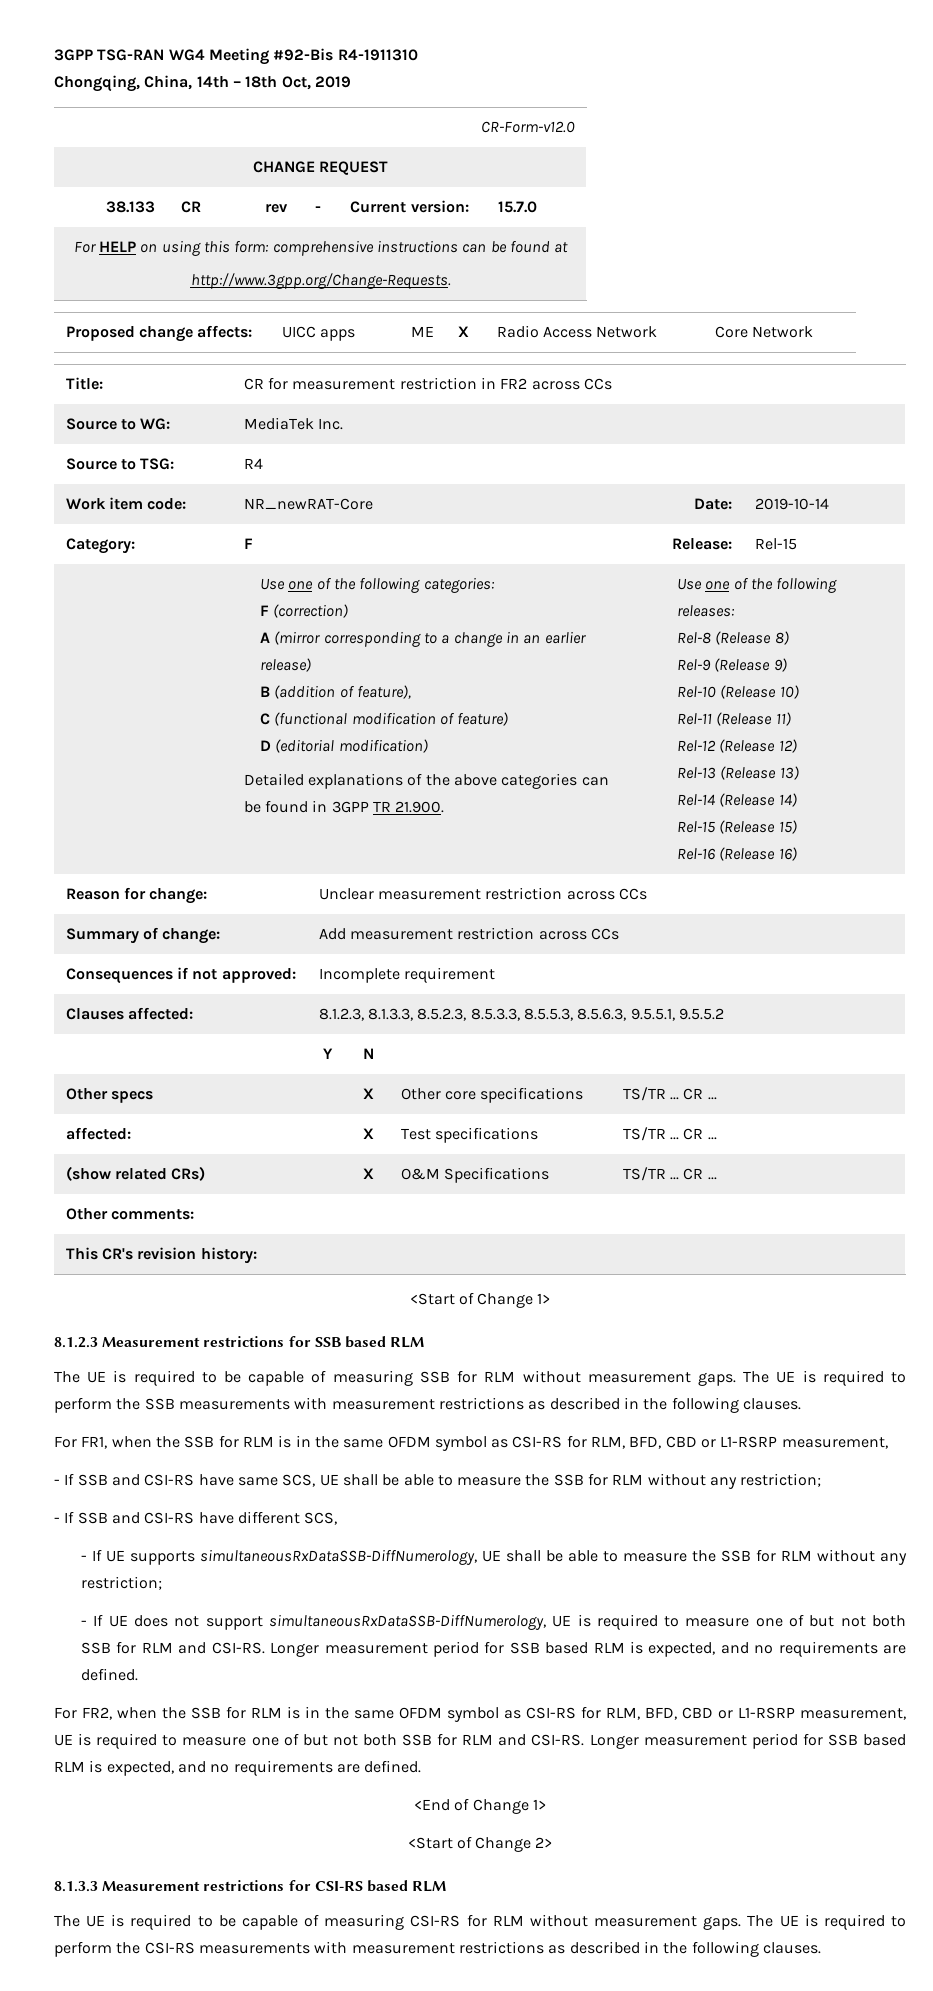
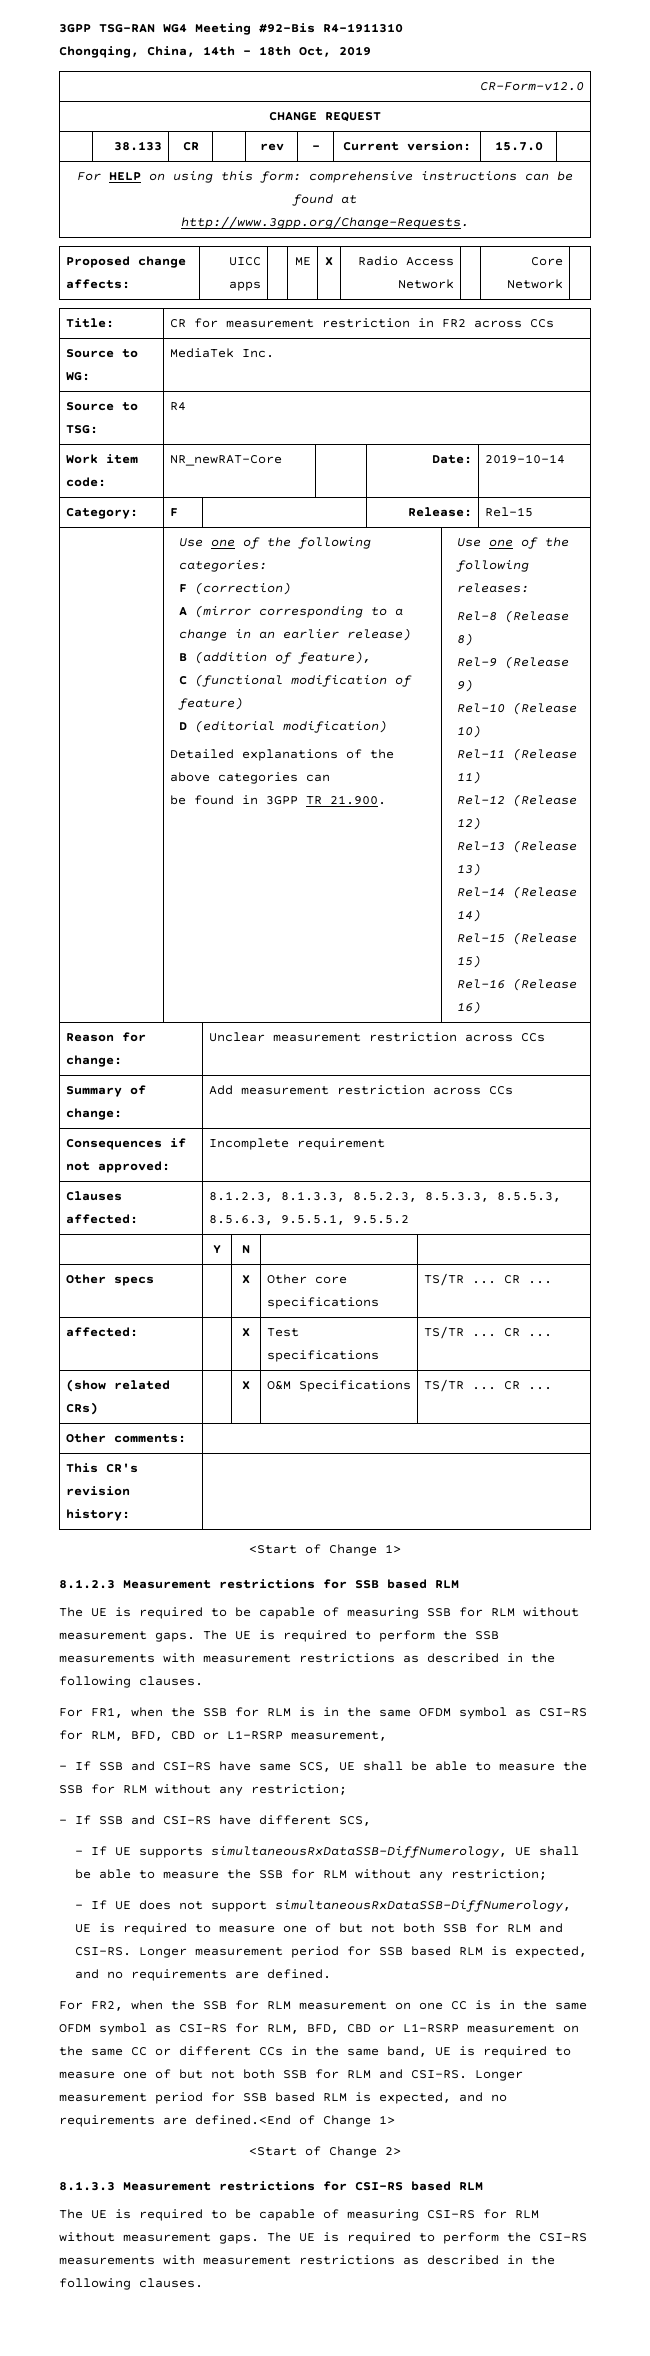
(282, 1712) none -> [299,2001,467,2010] measurement on one CC
[800,1708,906,1720] measurement, -> [467,2024,579,2033] [59,2046,427,2057] measurement on the same CC or different CCs in the same band,
[364,1760,422,1773] [414,1799,451,1811] defined. // <End -> [195,2115,291,2125] defined.<End

